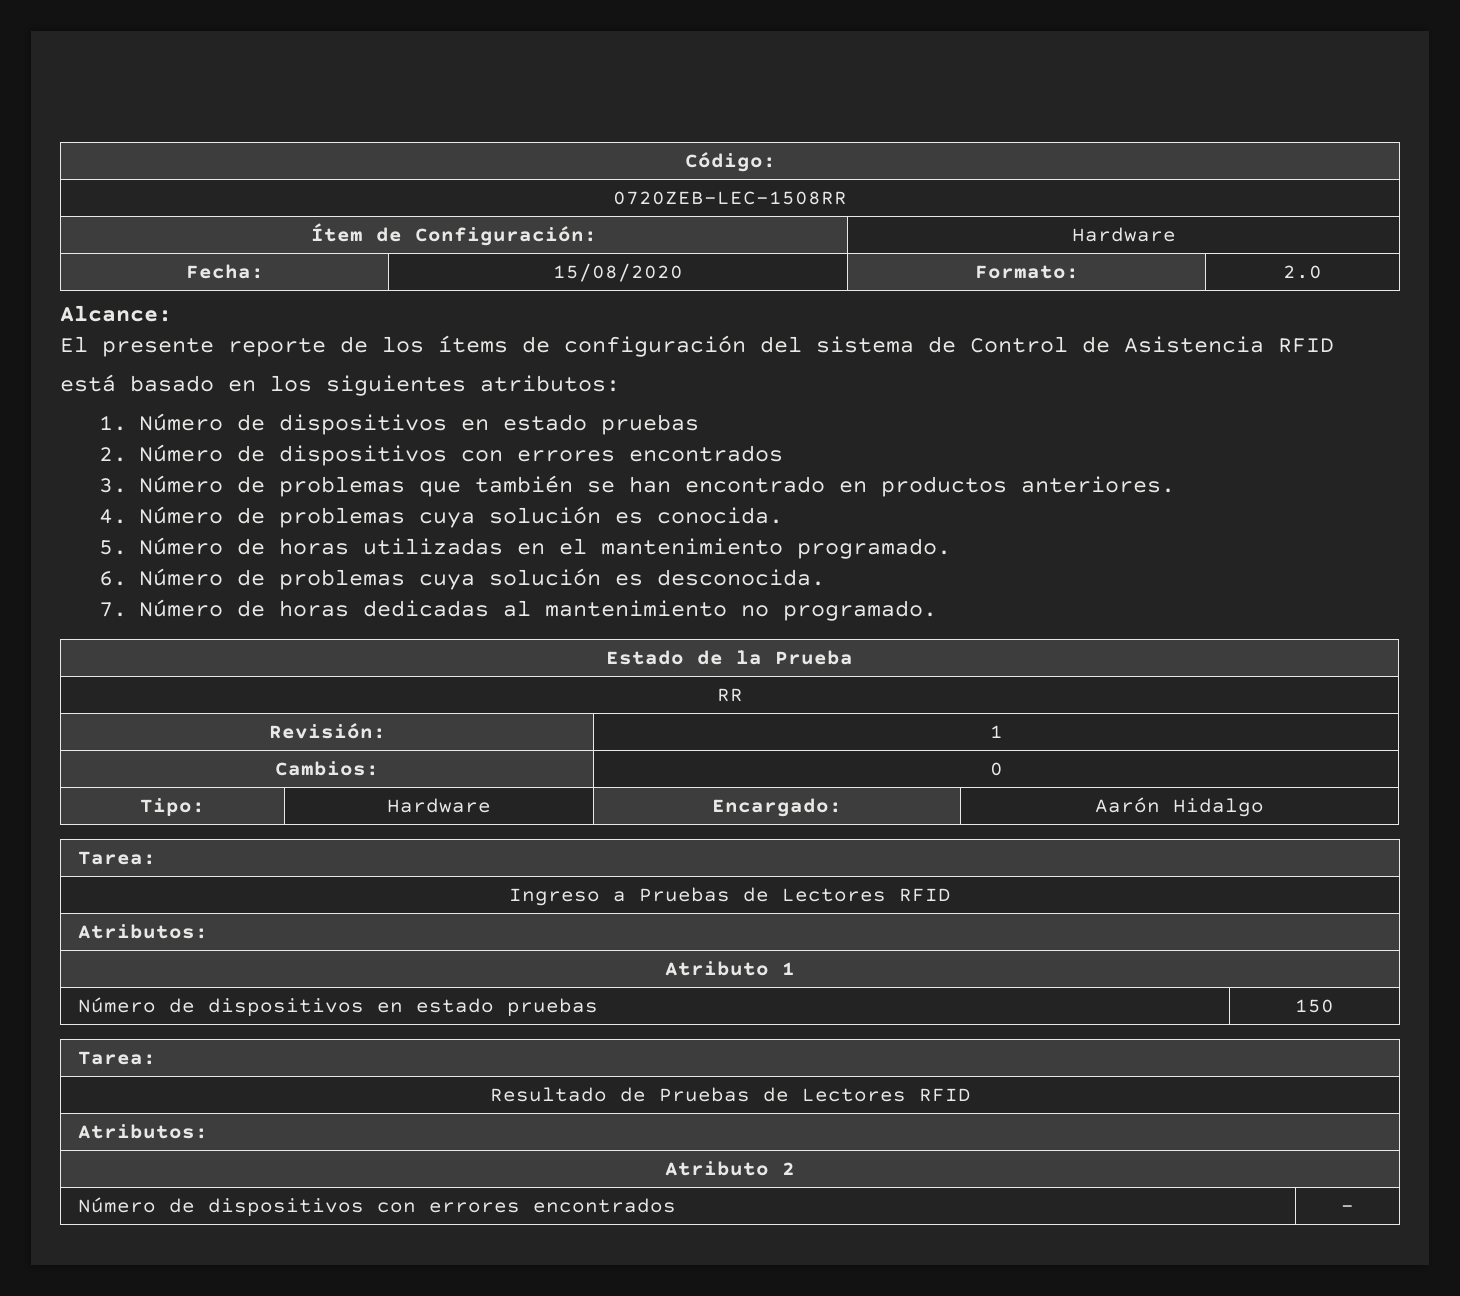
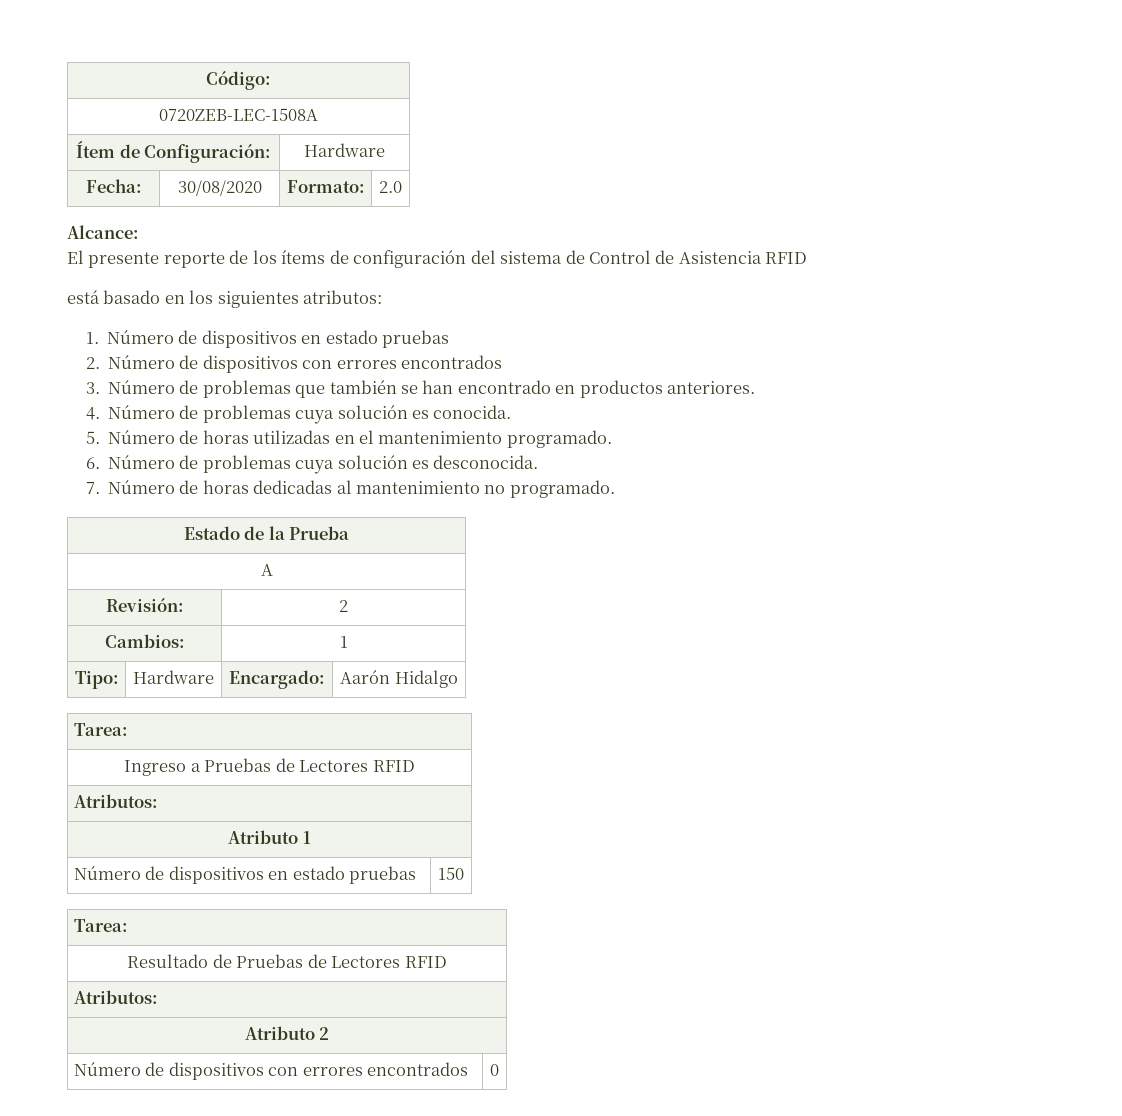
[613,191,847,205] 0720ZEB-LEC-1508RR -> [159,108,318,121] 0720ZEB-LEC-1508A
[553,263,683,282] 15/08/2020 -> [177,180,262,196] 30/08/2020
[716,688,743,702] RR -> [260,564,273,576] A
[989,725,1003,738] 1 -> [339,600,348,612] 2
[989,762,1003,776] 0 -> [339,636,348,648] 1
[1341,1205,1354,1212] - -> [490,1064,499,1076] 0

